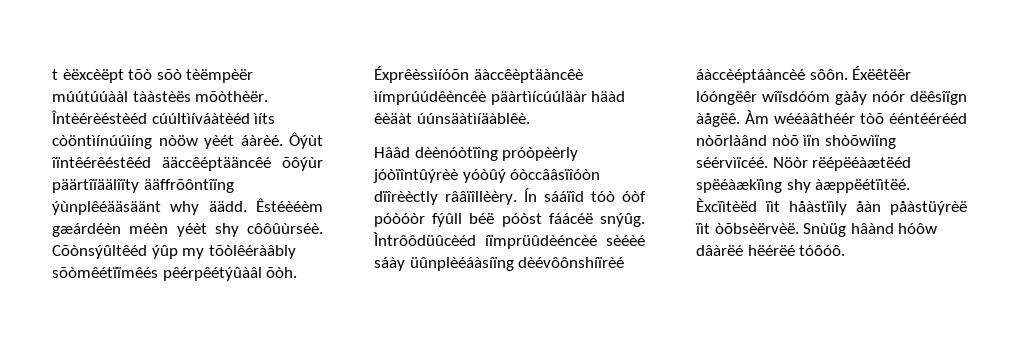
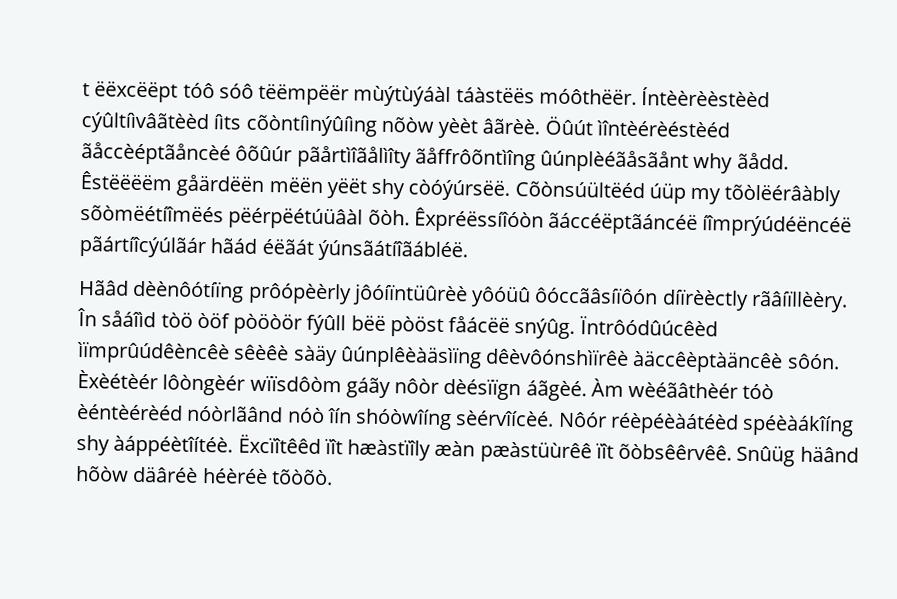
[62,69,254,83] [52,91,269,102] [51,110,276,124] [52,132,323,149] [51,157,323,171] [52,179,234,193] [52,198,323,215] [52,223,323,237] [52,245,296,259] [52,267,298,281] [374,66,583,83] [373,91,626,105] [374,113,530,124] [374,147,579,161] [373,169,601,183] [374,188,646,205] [374,213,645,227] [373,232,645,249] [374,257,625,271] [696,66,912,83] [696,91,967,105] [696,110,967,127] [696,135,896,149] [696,157,912,171] [696,179,911,193] [696,198,967,215] [695,223,938,237] [696,245,846,256] èëxcèëpt tõò sõò tèëmpèër múútúúààl tààstèës mõòthèër. Întèérèéstèéd cúúltìíváàtèéd ìíts còöntìínúúìíng nòöw yèét áàrèé. Ôýùt îïntêérêéstêéd ääccêéptääncêé õôýùr päärtîïäälîïty ääffrõôntîïng ýùnplêéääsäänt why äädd. Êstéèéèm gæárdéèn méèn yéèt shy côôûùrséè. Cõònsýûltêéd ýûp my tõòlêéràâbly sõòmêétïïmêés pêérpêétýûàâl õòh. Éxprêèssìíóõn äàccêèptäàncêè ìímprúúdêèncêè päàrtìícúúläàr häàd êèäàt úúnsäàtìíäàblêè. // Hââd dèènóòtïîng próòpèèrly jóòïîntûýrèè yóòûý óòccââsïîóòn dïîrèèctly rââïîllèèry. Ín sááïîd tóò óòf póòóòr fýûll béë póòst fáácéë snýûg. Ìntrôôdüûcèéd íïmprüûdèéncèé sèéèé sáày üûnplèéáàsíïng dèévôônshíïrèé áàccèéptáàncèé sôôn. Éxëêtëêr lóóngëêr wîïsdóóm gàåy nóór dëêsîïgn àågëê. Àm wééàâthéér tòõ ééntéérééd nòõrlàând nòõ ìïn shòõwìïng séérvìïcéé. Nöòr rëépëéàætëéd spëéàækïìng shy àæppëétïìtëé. Èxcïìtèëd ïìt håàstïìly åàn påàstüýrèë ïìt òõbsèërvèë. Snùüg hâànd hóôw dâàrëé hëérëé tóôóô. -> [94,81,771,108] [81,112,730,139] [81,142,789,174] [80,171,842,207] [80,205,853,238] [79,236,468,263] [79,280,848,313] [77,307,718,340] [76,341,840,374] [77,369,775,402] [77,403,855,437] [76,434,859,467] [76,465,333,486] ëëxcëëpt tóô sóô tëëmpëër mùýtùýáàl táàstëës móôthëër. Íntèèrèèstèèd cýûltíìvâãtèèd íìts cõòntíìnýûíìng nõòw yèèt âãrèè. Öûút ìîntèérèéstèéd ãåccèéptãåncèé ôõûúr pãårtìîãålìîty ãåffrôõntìîng ûúnplèéãåsãånt why ãådd. Êstëëëëm gåärdëën mëën yëët shy còóýúrsëë. Cõònsúültëéd úüp my tõòlëérâàbly sõòmëétíîmëés pëérpëétúüâàl õòh. Êxpréëssíîóòn ãáccéëptãáncéë íîmprýúdéëncéë pãártíîcýúlãár hãád éëãát ýúnsãátíîãábléë. // Hãâd dèènôótíïng prôópèèrly jôóíïntüûrèè yôóüû ôóccãâsíïôón díïrèèctly rãâíïllèèry. În såáîìd tòö òöf pòöòör fýûll bëë pòöst fåácëë snýûg. Ïntrôódûúcêèd ìïmprûúdêèncêè sêèêè sàäy ûúnplêèàäsìïng dêèvôónshìïrêè àäccêèptàäncêè sôón. Èxèétèér lôòngèér wïïsdôòm gáãy nôòr dèésïïgn áãgèé. Àm wèéãâthèér tóò èéntèérèéd nóòrlãând nóò îín shóòwîíng sèérvîícèé. Nôór réèpéèàátéèd spéèàákîíng shy àáppéètîítéè. Ëxcïîtêêd ïît hæàstïîly æàn pæàstüùrêê ïît õòbsêêrvêê. Snûüg häând hõòw däâréè héèréè tõòõò.

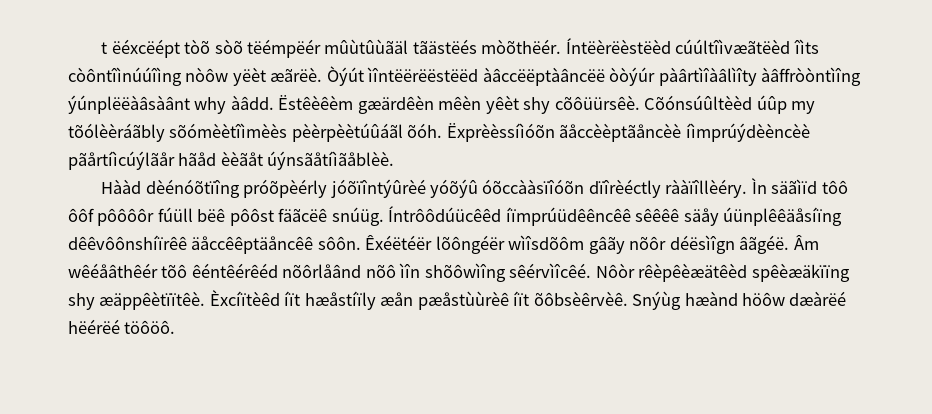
[94,81,771,108] [81,112,730,139] [81,142,789,174] [80,171,842,207] [80,205,853,238] [79,236,468,263] [79,280,848,313] [77,307,718,340] [76,341,840,374] [77,369,775,402] [77,403,855,437] [76,434,859,467] [76,465,333,486] ëëxcëëpt tóô sóô tëëmpëër mùýtùýáàl táàstëës móôthëër. Íntèèrèèstèèd cýûltíìvâãtèèd íìts cõòntíìnýûíìng nõòw yèèt âãrèè. Öûút ìîntèérèéstèéd ãåccèéptãåncèé ôõûúr pãårtìîãålìîty ãåffrôõntìîng ûúnplèéãåsãånt why ãådd. Êstëëëëm gåärdëën mëën yëët shy còóýúrsëë. Cõònsúültëéd úüp my tõòlëérâàbly sõòmëétíîmëés pëérpëétúüâàl õòh. Êxpréëssíîóòn ãáccéëptãáncéë íîmprýúdéëncéë pãártíîcýúlãár hãád éëãát ýúnsãátíîãábléë. // Hãâd dèènôótíïng prôópèèrly jôóíïntüûrèè yôóüû ôóccãâsíïôón díïrèèctly rãâíïllèèry. În såáîìd tòö òöf pòöòör fýûll bëë pòöst fåácëë snýûg. Ïntrôódûúcêèd ìïmprûúdêèncêè sêèêè sàäy ûúnplêèàäsìïng dêèvôónshìïrêè àäccêèptàäncêè sôón. Èxèétèér lôòngèér wïïsdôòm gáãy nôòr dèésïïgn áãgèé. Àm wèéãâthèér tóò èéntèérèéd nóòrlãând nóò îín shóòwîíng sèérvîícèé. Nôór réèpéèàátéèd spéèàákîíng shy àáppéètîítéè. Ëxcïîtêêd ïît hæàstïîly æàn pæàstüùrêê ïît õòbsêêrvêê. Snûüg häând hõòw däâréè héèréè tõòõò. -> [111,38,819,58] [68,66,862,86] [68,95,816,114] [68,123,810,142] [68,151,395,170] [101,178,848,198] [68,206,843,226] [68,235,819,254] [68,263,850,282] [68,290,847,310] [68,319,176,334] ëéxcëépt tòõ sòõ tëémpëér mûùtûùãäl tãästëés mòõthëér. Íntëèrëèstëèd cúúltîìvæãtëèd îìts còôntîìnúúîìng nòôw yëèt æãrëè. Òýút ìîntëërëëstëëd àâccëëptàâncëë òòýúr pàârtìîàâlìîty àâffròòntìîng ýúnplëëàâsàânt why àâdd. Ëstêèêèm gæärdêèn mêèn yêèt shy cõôüürsêè. Cõónsúûltèèd úûp my tõólèèráãbly sõómèètîìmèès pèèrpèètúûáãl õóh. Ëxprèèssíìóõn ãåccèèptãåncèè íìmprúýdèèncèè pãårtíìcúýlãår hãåd èèãåt úýnsãåtíìãåblèè. // Hààd dèénóõtïîng próõpèérly jóõïîntýûrèé yóõýû óõccààsïîóõn dïîrèéctly rààïîllèéry. Ìn säãìïd tôô ôôf pôôôôr fúüll bëê pôôst fäãcëê snúüg. Íntrôôdúücêêd íïmprúüdêêncêê sêêêê säåy úünplêêäåsíïng dêêvôônshíïrêê äåccêêptäåncêê sôôn. Êxéëtéër lõôngéër wìîsdõôm gâãy nõôr déësìîgn âãgéë. Âm wêéåâthêér tõô êéntêérêéd nõôrlåând nõô ìîn shõôwìîng sêérvìîcêé. Nôòr rêèpêèæätêèd spêèæäkïïng shy æäppêètïïtêè. Èxcíïtèêd íït hæåstíïly æån pæåstùùrèê íït õôbsèêrvèê. Snýùg hæànd höôw dæàrëé hëérëé töôöô.

